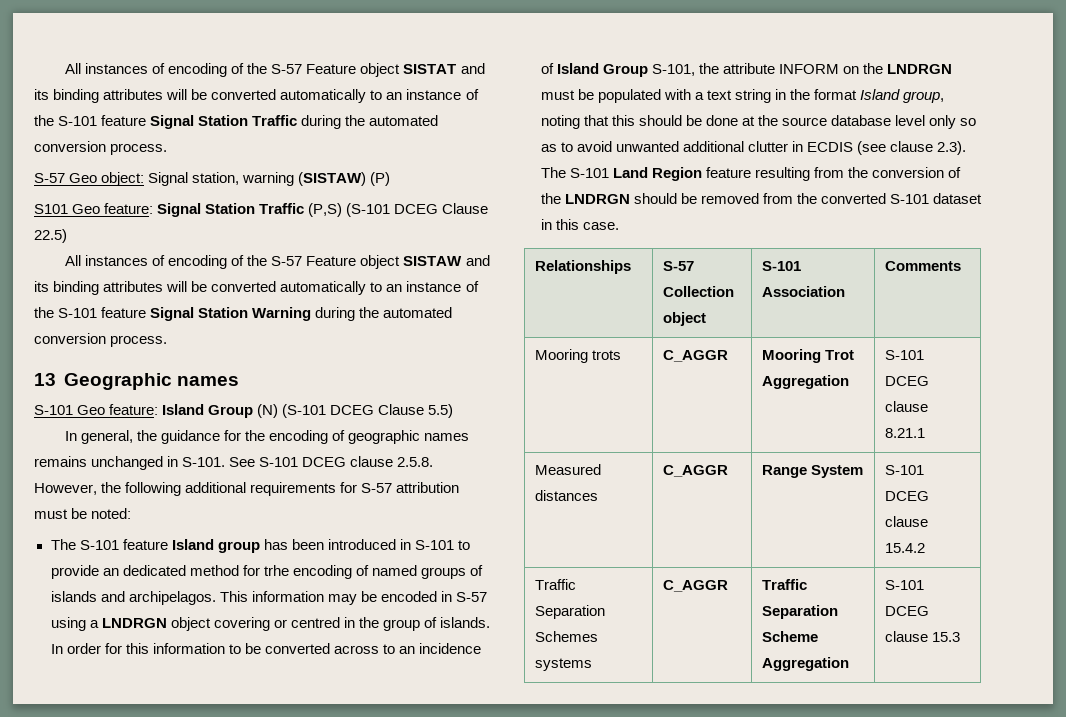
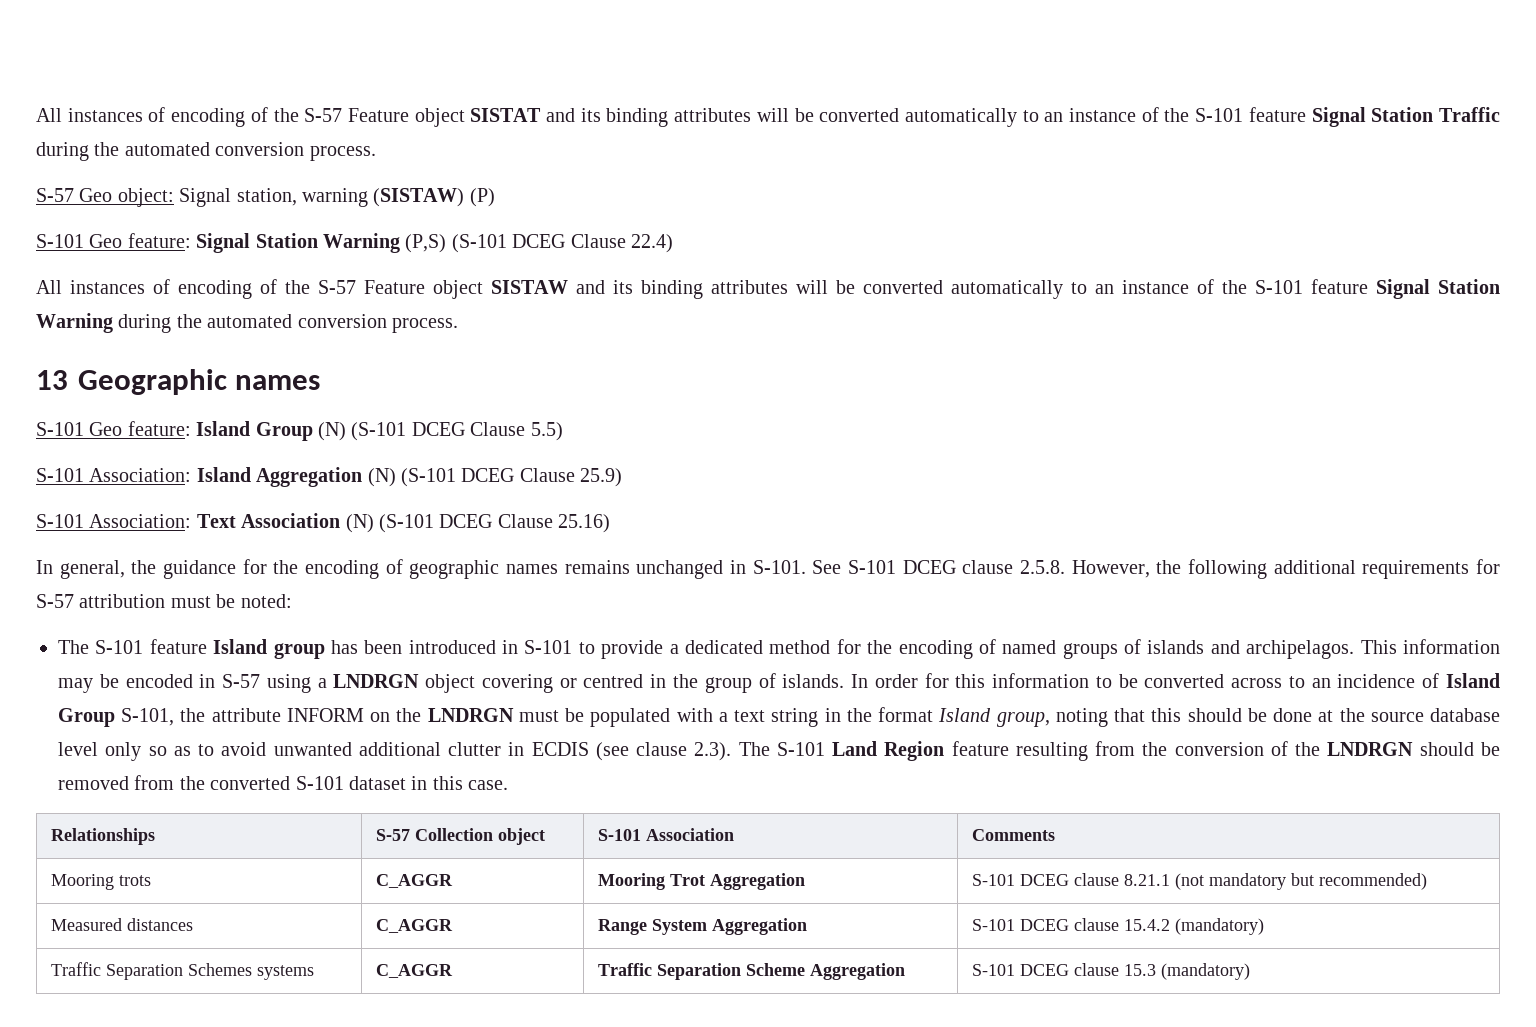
[34,204,68,214] S101 -> [36,234,84,248] S-101
[259,203,305,214] Traffic -> [323,233,400,253] Warning
[34,229,67,243] 22.5) -> [630,234,673,253] 22.4)
(454, 411) none -> [36,467,623,487] [36,513,611,533] // S-101 Association: Island Aggregation (N) (S-101 DCEG Clause 25.9) // S-101 Association: Text Association (N) (S-101 DCEG Clause 25.16)
[102,568,119,576] an -> [669,644,679,654] a
[263,565,289,576] trhe -> [867,640,893,654] the
(925, 433) none -> [1174,873,1427,890] (not mandatory but recommended)
(863, 471) none -> [711,918,807,935] Aggregation
(925, 548) none -> [1174,918,1264,935] (mandatory)
(960, 637) none -> [1160,963,1250,980] (mandatory)

